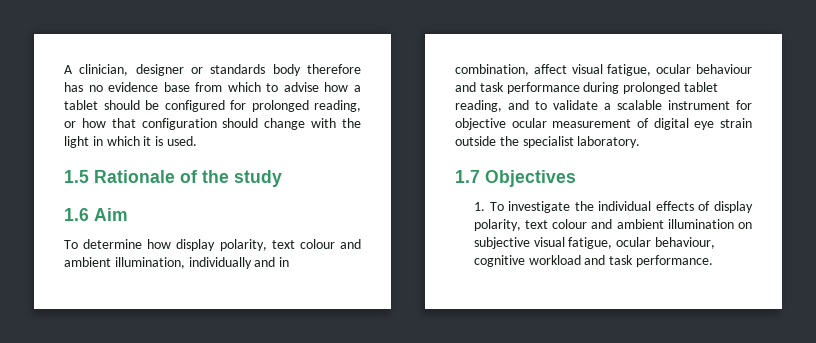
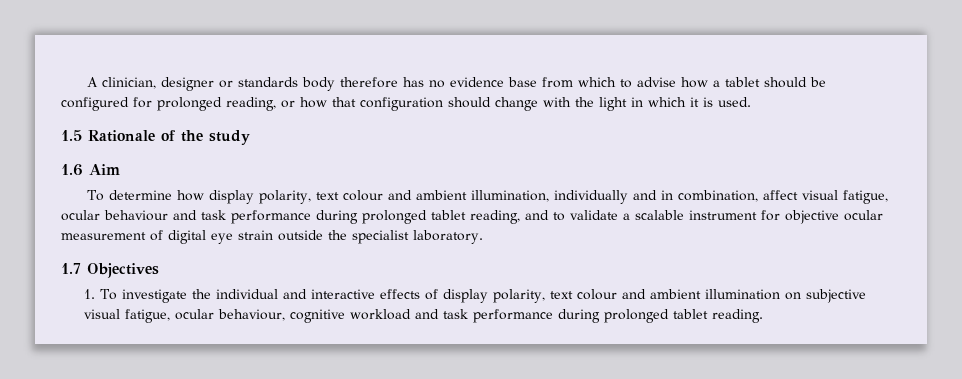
(652, 206) none -> [282,289,375,299] and interactive
[636,255,714,267] performance. -> [472,309,763,323] performance during prolonged tablet reading.

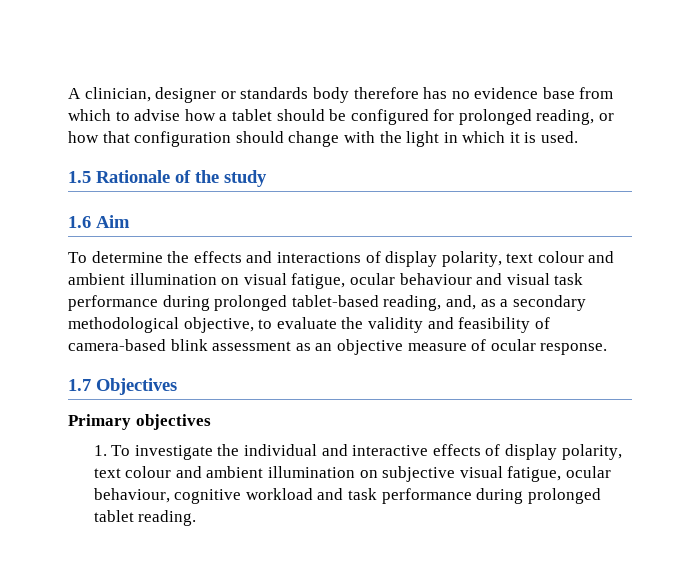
[177,190,799,204] how display polarity, text colour and ambient illumination, individually and in combination, affect -> [167,251,615,267] [68,273,240,285] the effects and interactions of display polarity, text colour and ambient illumination on
[201,210,883,224] [61,230,483,244] task performance during prolonged tablet reading, and to validate a scalable instrument for objective ocular measurement of digital eye strain outside the specialist laboratory. -> [506,273,584,285] [68,295,586,311] [68,317,550,333] [68,339,608,355] visual task performance during prolonged tablet-based reading, and, as a secondary methodological objective, to evaluate the validity and feasibility of camera-based blink assessment as an objective measure of ocular response.
(159, 270) none -> [68,414,211,430] // Primary objectives

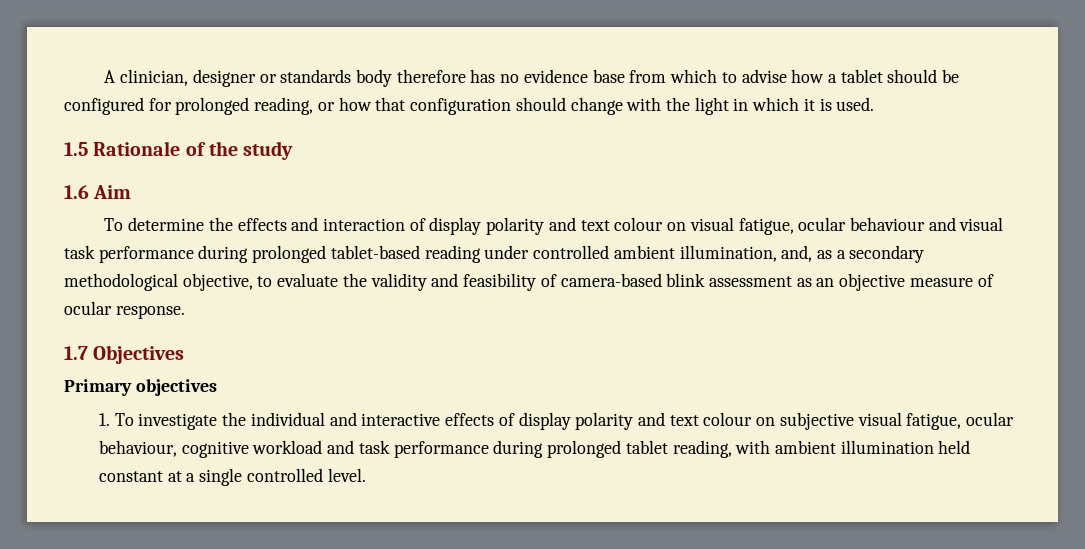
[276,251,615,267] [68,273,217,285] interactions of display polarity, text colour and ambient illumination -> [322,217,664,235] interaction of display polarity and text colour
[383,295,442,311] reading, -> [424,245,777,263] reading under controlled ambient illumination,
[561,444,622,460] [93,466,356,478] polarity, text colour and ambient illumination -> [575,412,753,430] polarity and text colour
[138,510,197,526] reading. -> [672,440,971,458] [98,468,366,486] reading, with ambient illumination held constant at a single controlled level.

